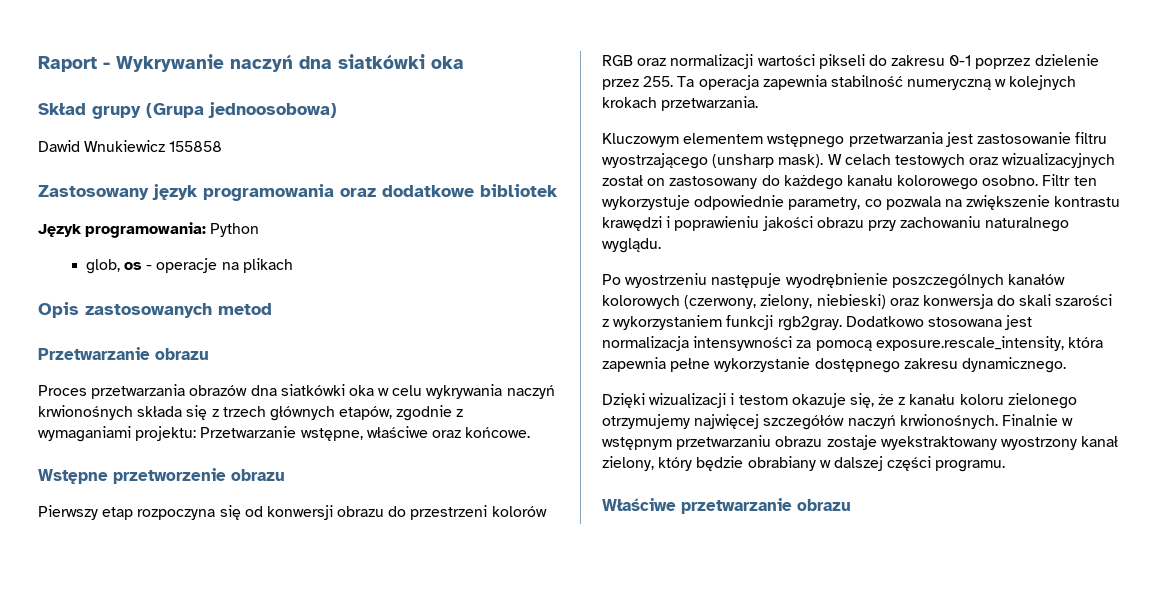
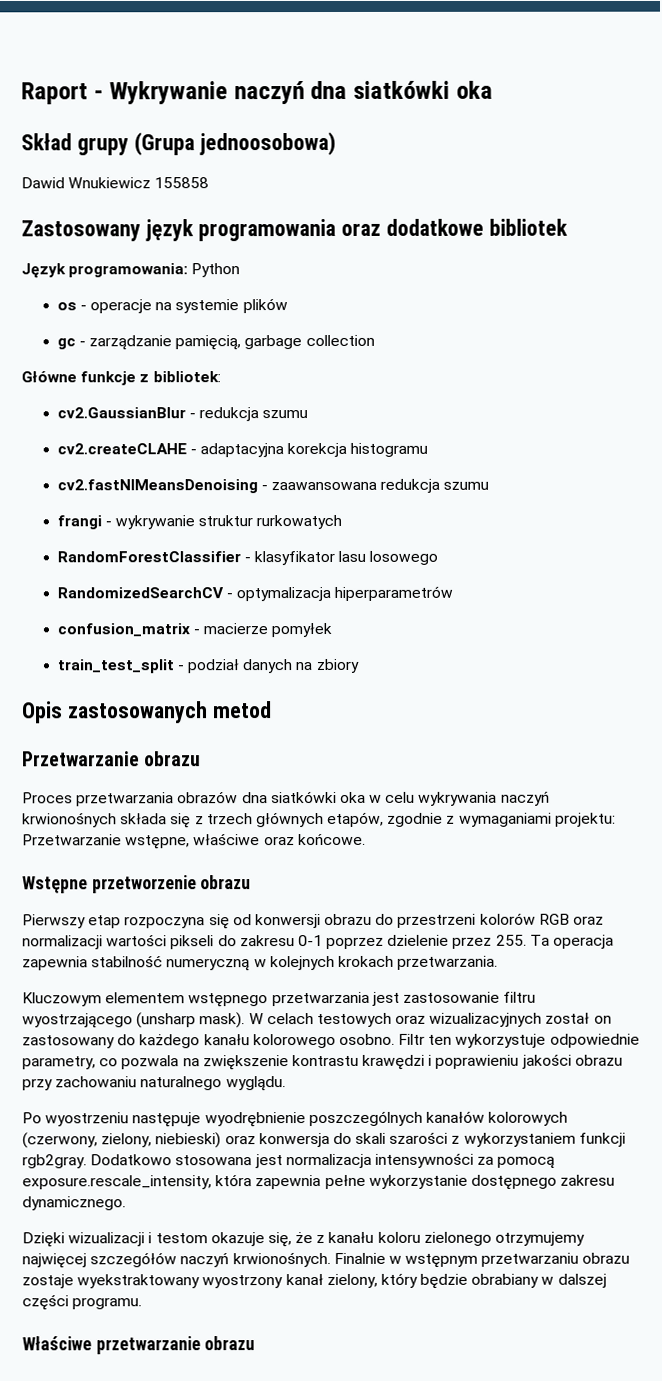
[85,259,120,274] glob, -> (241, 270) none
[242,258,293,273] plikach -> [175,298,288,314] [56,334,375,351] [21,371,221,386] [56,407,309,422] [56,442,429,458] [56,478,490,494] [56,514,343,530] [56,550,439,566] [56,585,454,602] [56,622,333,638] [56,658,359,674] systemie plików // gc - zarządzanie pamięcią, garbage collection // Główne funkcje z bibliotek: // cv2.GaussianBlur - redukcja szumu // cv2.createCLAHE - adaptacyjna korekcja histogramu // cv2.fastNlMeansDenoising - zaawansowana redukcja szumu // frangi - wykrywanie struktur rurkowatych // RandomForestClassifier - klasyfikator lasu losowego // RandomizedSearchCV - optymalizacja hiperparametrów // confusion_matrix - macierze pomyłek // train_test_split - podział danych na zbiory

